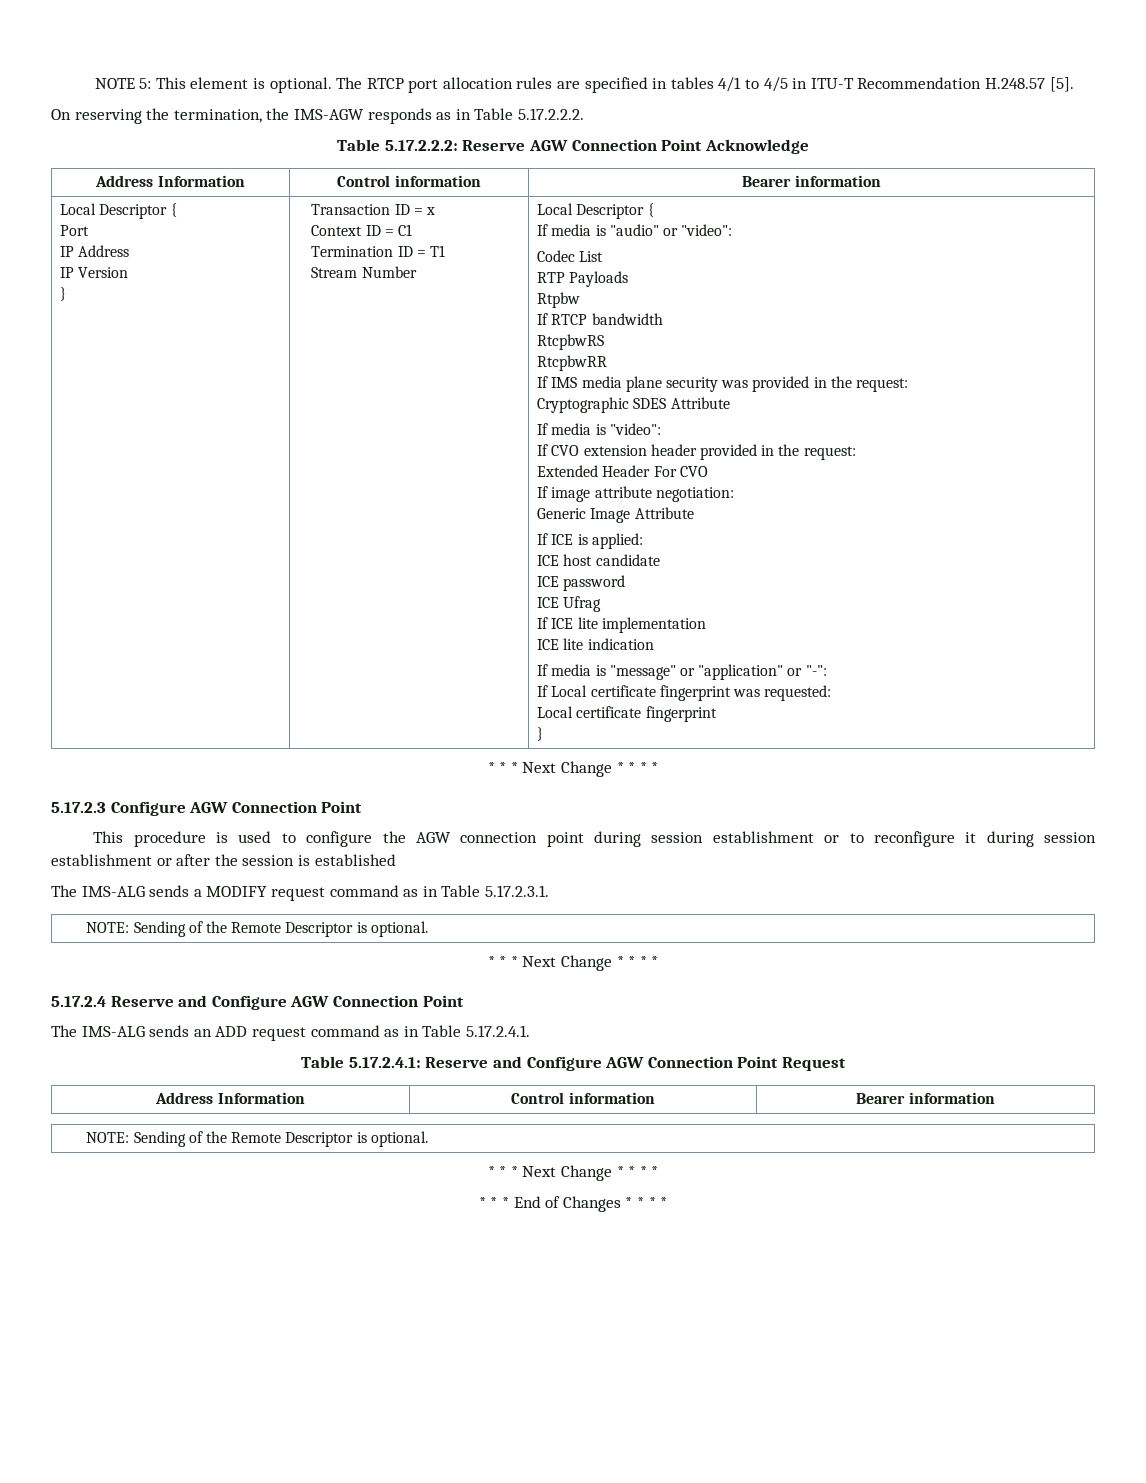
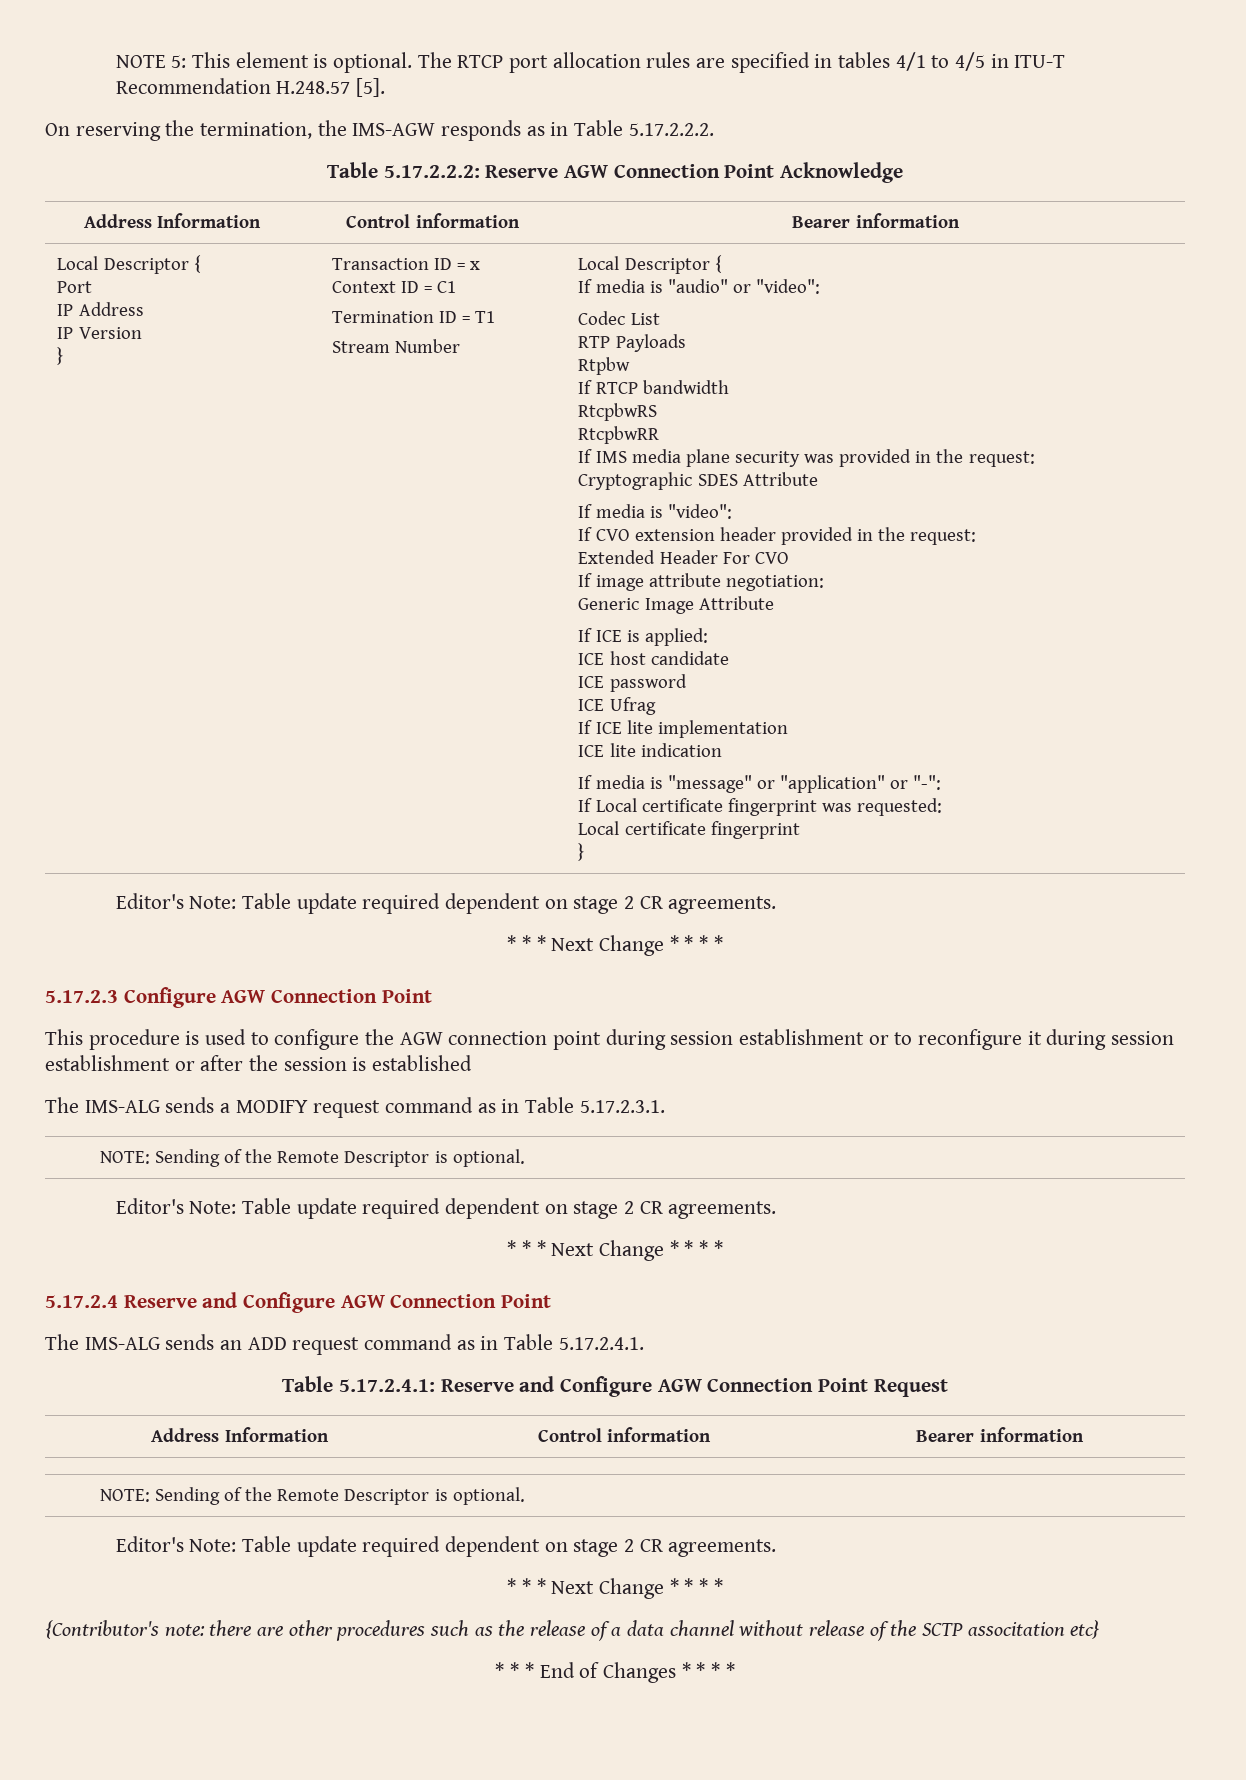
(544, 734) none -> [115,893,777,914] // Editor's Note: Table update required dependent on stage 2 CR agreements.
(428, 929) none -> [115,1198,777,1219] // Editor's Note: Table update required dependent on stage 2 CR agreements.
[487,1165,659,1181] // * * * Next Change * * * * -> [115,1536,777,1557] [507,1578,723,1599] [45,1620,1101,1641] // Editor's Note: Table update required dependent on stage 2 CR agreements. // * * * Next Change * * * * // {Contributor's note: there are other procedures such as the release of a data channel without release of the SCTP associtation etc}

